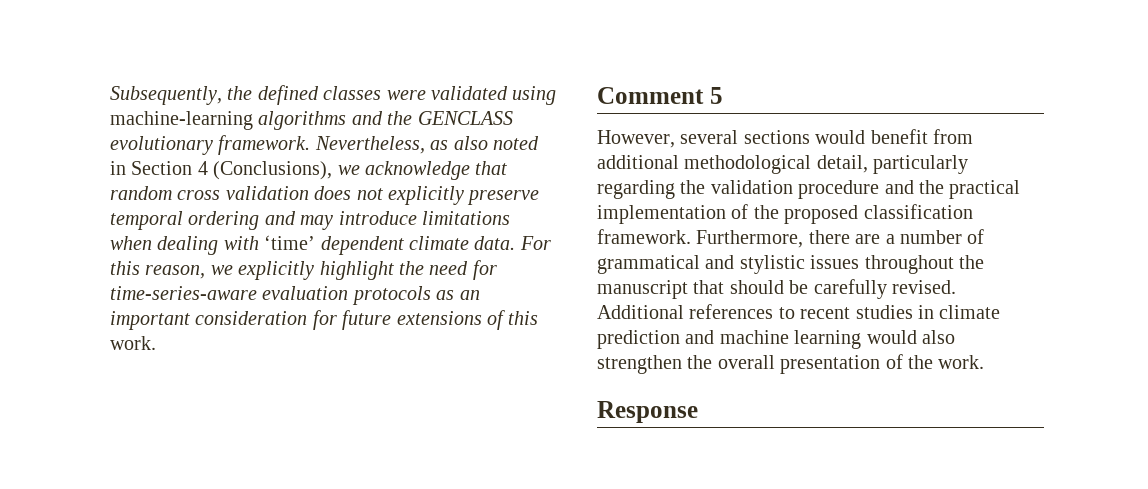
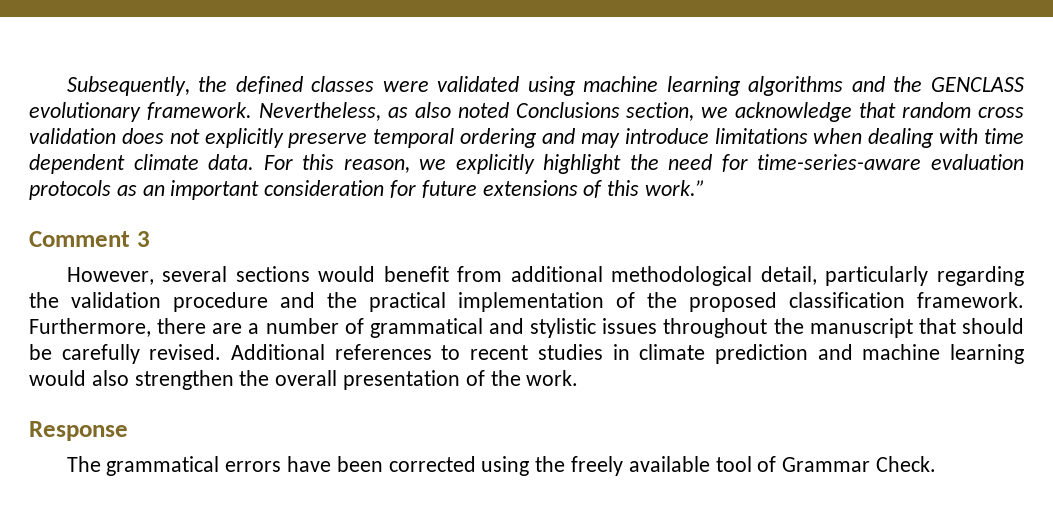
[110,111,253,130] machine-learning -> [583,76,741,96] machine learning
[110,161,333,180] in Section 4 (Conclusions), -> [515,102,695,121] Conclusions section,
[264,235,316,250] ‘time’ -> [984,128,1024,144] time
[110,336,156,350] work. -> [645,180,706,196] work.”
[709,87,723,104] 5 -> [136,231,150,247] 3
(698, 412) none -> [66,456,937,476] // The grammatical errors have been corrected using the freely available tool of Grammar Check.

